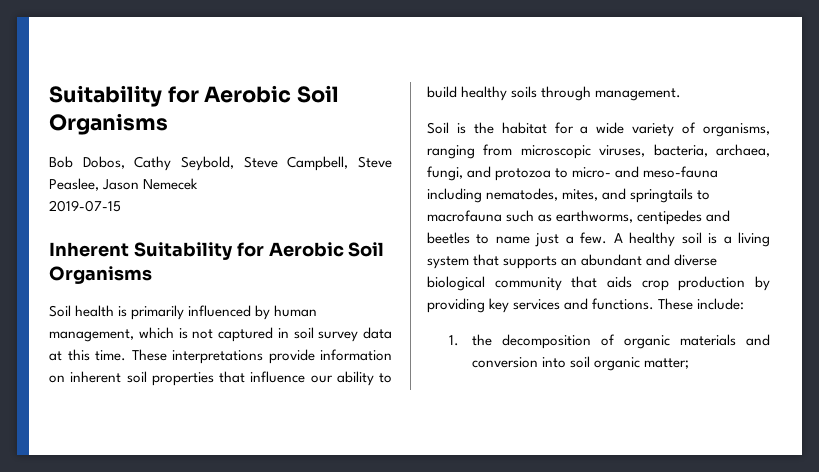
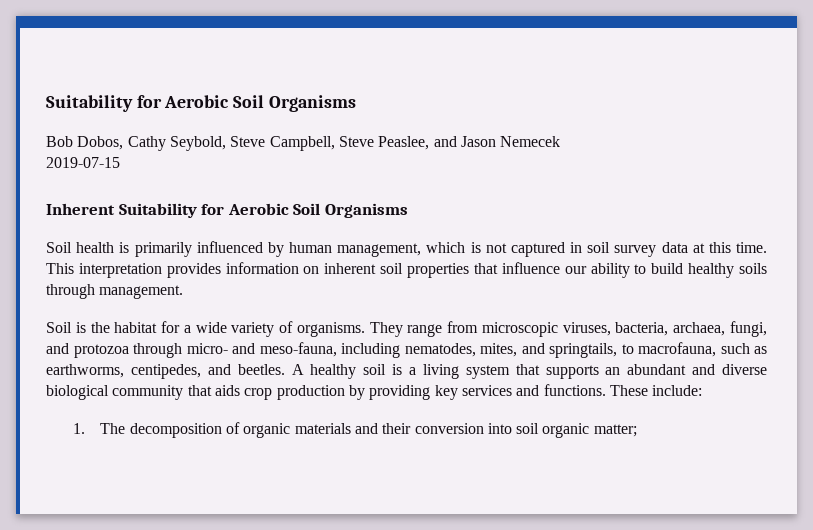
(99, 184) none -> [433,136,457,147] and
[131,349,315,364] These interpretations provide -> [46,263,221,278] This interpretation provides
[703,123,770,137] [427,145,475,159] organisms, ranging -> [296,322,443,337] organisms. They range
[555,168,569,178] to -> [133,343,182,358] through
[643,166,719,178] meso-fauna -> [259,342,337,357] meso-fauna,
[630,188,711,203] [427,210,731,225] [427,232,608,247] springtails to macrofauna such as earthworms, centipedes and beetles to name just a few. -> [549,342,767,358] [46,364,285,379] springtails, to macrofauna, such as earthworms, centipedes, and beetles.
[471,334,492,346] the -> [100,423,126,434] The
(770, 340) none -> [382,423,412,434] their

